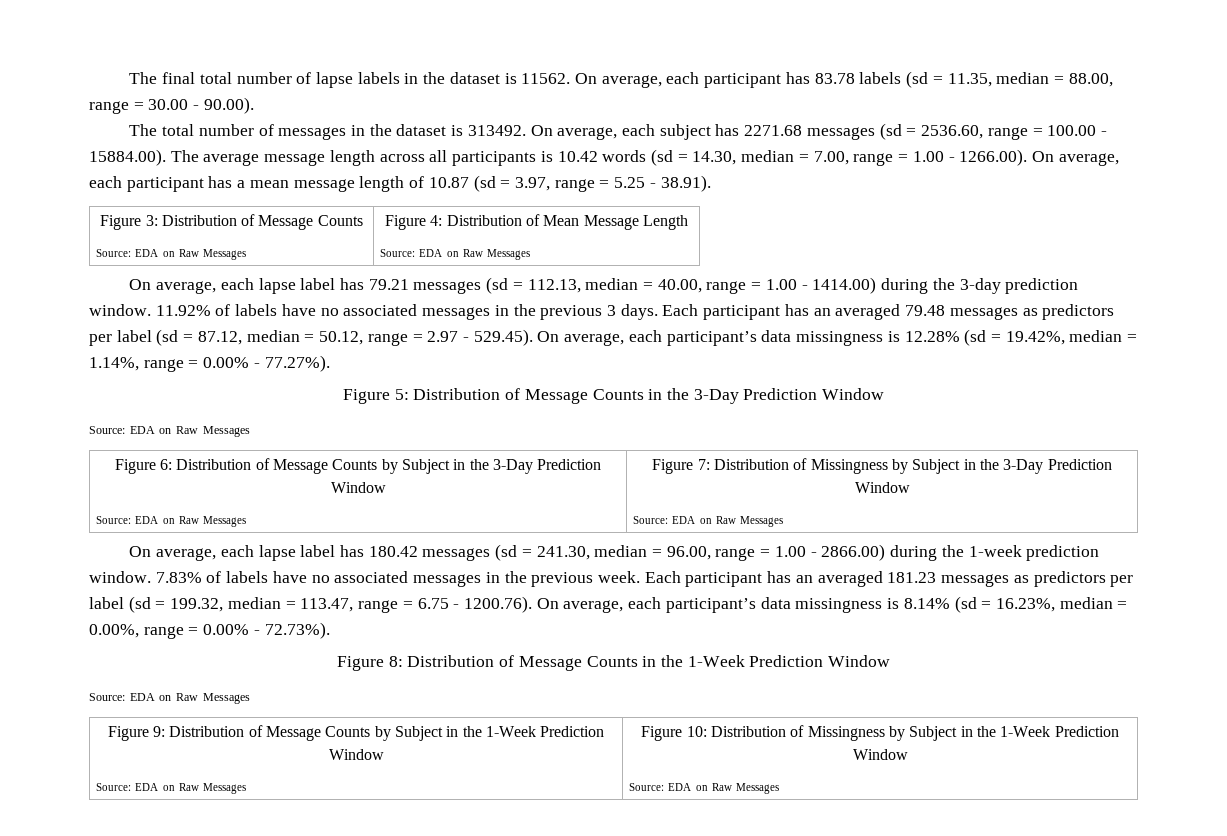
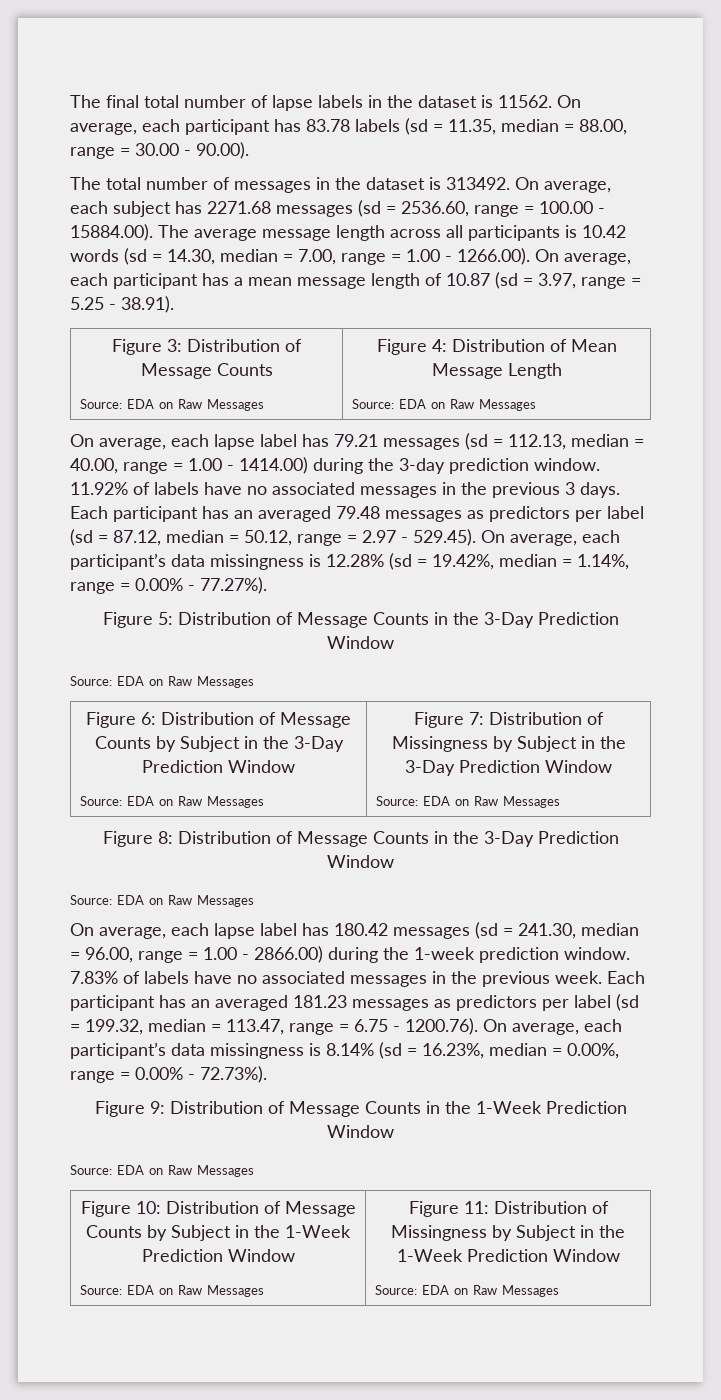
(784, 521) none -> [102,831,619,847] [327,855,394,868] [70,895,254,907] // Figure 8: Distribution of Message Counts in the 3-Day Prediction Window // Source: EDA on Raw Messages
[388,656,403,667] 8: -> [149,1101,165,1114] 9:
[153,726,166,737] 9: -> [135,1201,161,1214] 10:
[686,726,707,737] 10: -> [463,1201,489,1214] 11:

